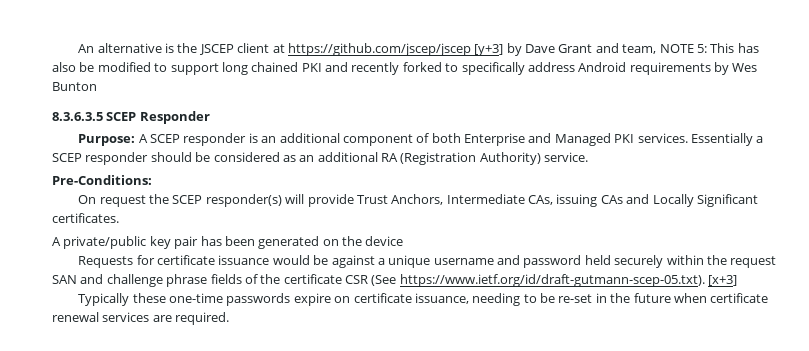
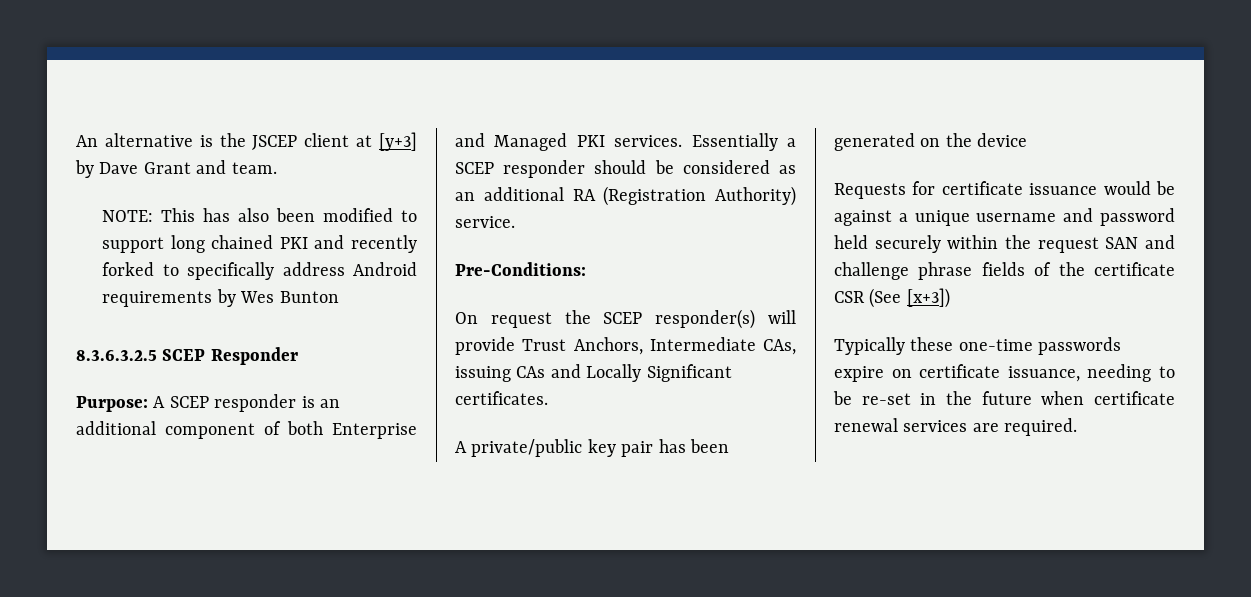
[287,43,471,56] https://github.com/jscep/jscep -> (373, 141) none
[622,44,707,54] team, NOTE 5: -> [231,162,277,174] [102,210,154,222] team. // NOTE:
[79,62,95,72] be -> [276,208,316,222] been
[52,112,103,121] 8.3.6.3.5 -> [76,350,157,361] 8.3.6.3.2.5
[399,274,738,287] https://www.ietf.org/id/draft-gutmann-scep-05.txt). [x+3] -> [906,288,950,308] [x+3])

